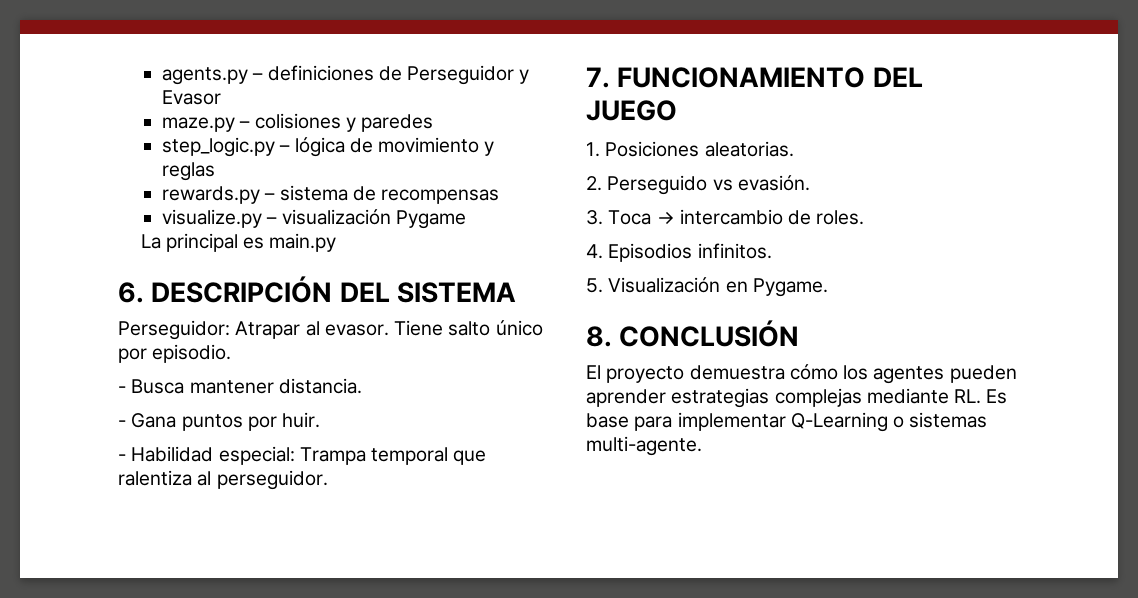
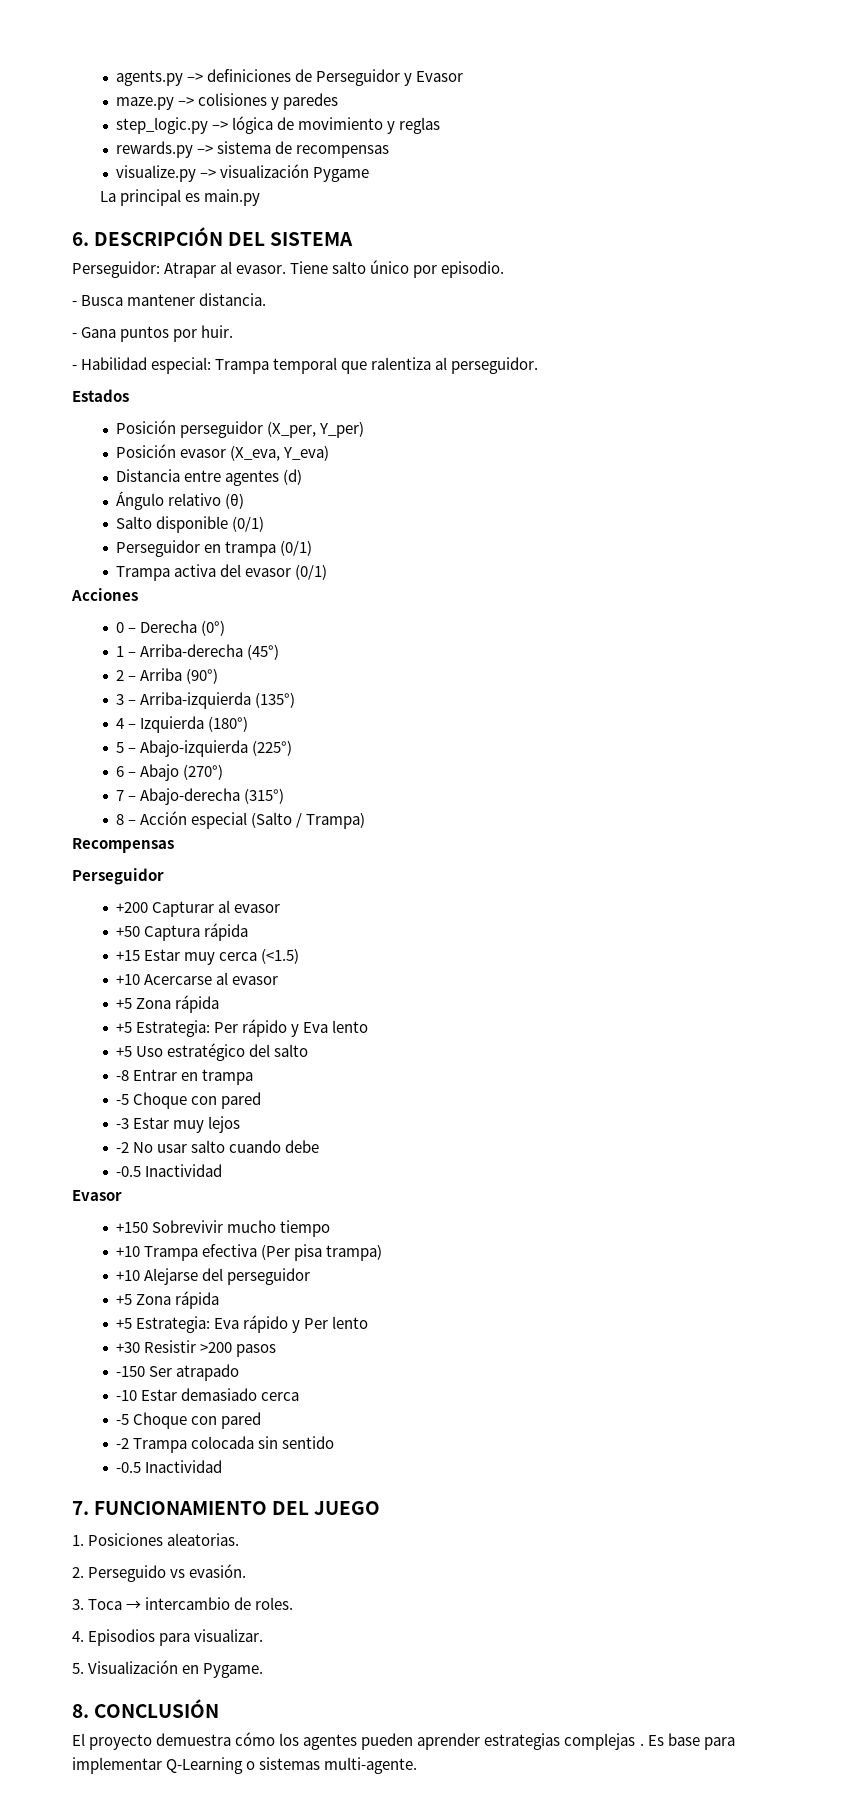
[252,73,264,80] – -> [187,73,204,82] –>
[239,121,251,128] – -> [178,97,195,106] –>
[279,145,291,152] – -> [212,121,229,130] –>
[264,193,276,200] – -> [197,145,214,154] –>
[266,217,278,224] – -> [200,169,217,178] –>
(328, 480) none -> [72,389,129,402] [116,420,365,438] [116,444,330,461] [116,469,303,486] [116,491,245,510] [116,516,265,533] [116,540,313,557] [116,564,328,581] [71,588,138,601] [116,620,226,636] [116,644,280,660] [116,668,219,684] [116,692,296,709] [116,716,249,733] [116,740,293,757] [116,764,224,781] [116,788,285,805] [116,811,366,829] [72,838,174,853] [72,868,164,885] [116,900,281,917] [116,923,249,941] [116,948,300,965] [116,972,279,985] [116,995,220,1013] [116,1019,369,1037] [116,1043,309,1061] [116,1069,254,1085] [116,1092,262,1109] [116,1116,241,1133] [116,1140,320,1153] [116,1164,223,1177] [72,1190,122,1201] [116,1220,331,1237] [116,1244,383,1261] [116,1268,311,1285] [116,1291,220,1309] [116,1315,369,1333] [116,1340,277,1357] [116,1364,240,1381] [116,1388,300,1401] [116,1412,262,1429] [116,1436,335,1453] [116,1460,223,1473] // Estados // Posición perseguidor (X_per, Y_per) // Posición evasor (X_eva, Y_eva) // Distancia entre agentes (d) // Ángulo relativo (θ) // Salto disponible (0/1) // Perseguidor en trampa (0/1) // Trampa activa del evasor (0/1) // Acciones // 0 – Derecha (0°) // 1 – Arriba-derecha (45°) // 2 – Arriba (90°) // 3 – Arriba-izquierda (135°) // 4 – Izquierda (180°) // 5 – Abajo-izquierda (225°) // 6 – Abajo (270°) // 7 – Abajo-derecha (315°) // 8 – Acción especial (Salto / Trampa) // Recompensas // Perseguidor // +200 Capturar al evasor // +50 Captura rápida // +15 Estar muy cerca (<1.5) // +10 Acercarse al evasor // +5 Zona rápida // +5 Estrategia: Per rápido y Eva lento // +5 Uso estratégico del salto // -8 Entrar en trampa // -5 Choque con pared // -3 Estar muy lejos // -2 No usar salto cuando debe // -0.5 Inactividad // Evasor // +150 Sobrevivir mucho tiempo // +10 Trampa efectiva (Per pisa trampa) // +10 Alejarse del perseguidor // +5 Zona rápida // +5 Estrategia: Eva rápido y Per lento // +30 Resistir >200 pasos // -150 Ser atrapado // -10 Estar demasiado cerca // -5 Choque con pared // -2 Trampa colocada sin sentido // -0.5 Inactividad
[697,243,772,259] infinitos. -> [159,1629,264,1646] para visualizar.
[866,388,982,404] mediante RL. -> [639,1743,644,1746] .

